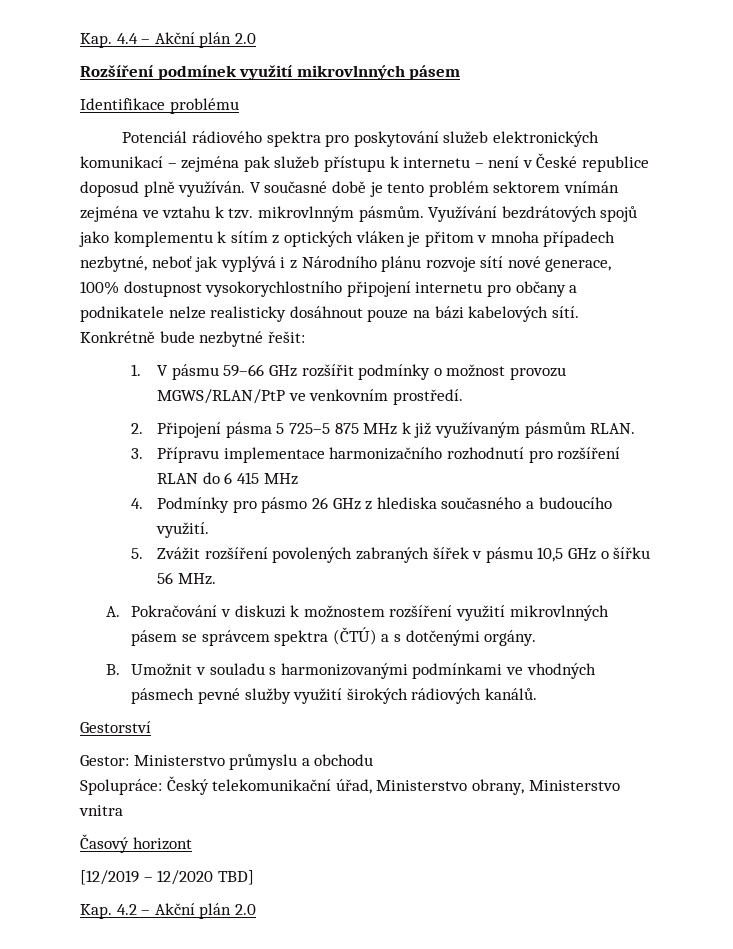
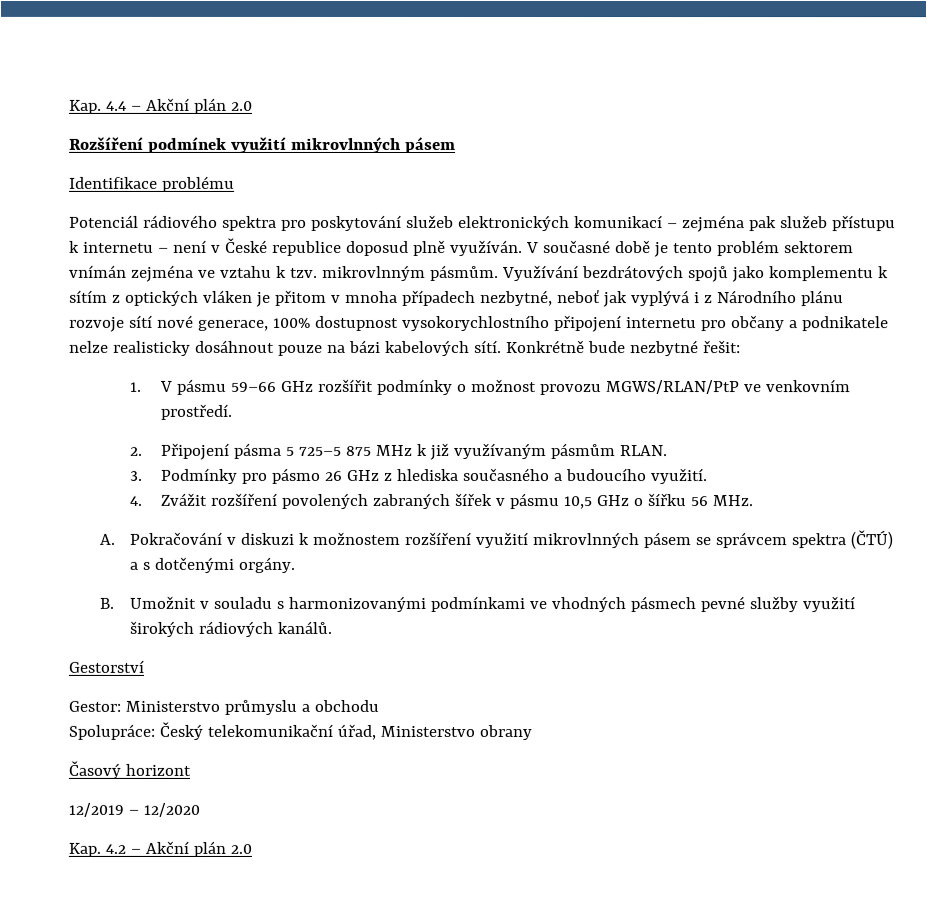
[157,447,621,463] [157,472,298,485] [131,498,144,509] Přípravu implementace harmonizačního rozhodnutí pro rozšíření RLAN do 6 415 MHz // 4. -> (143, 475) none
[131,548,144,559] 5. -> [129,495,143,506] 4.
[471,779,620,795] [79,805,123,816] obrany, Ministerstvo vnitra -> [478,725,532,741] obrany
[80,870,139,885] [12/2019 -> [68,802,124,817] 12/2019
[217,870,254,885] TBD] -> (200, 809) none

